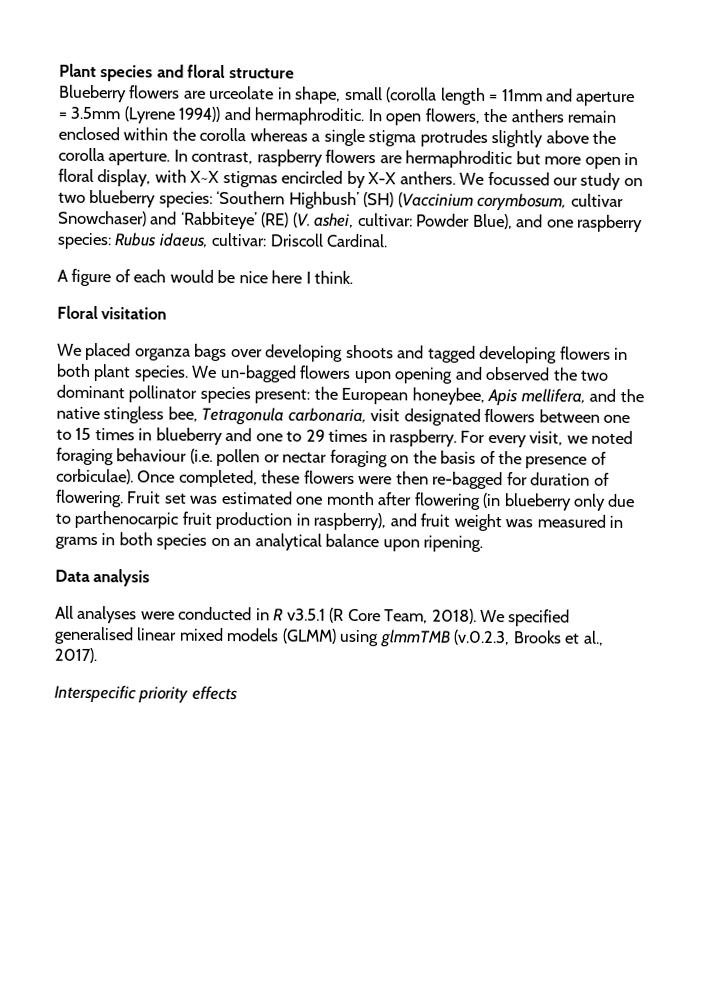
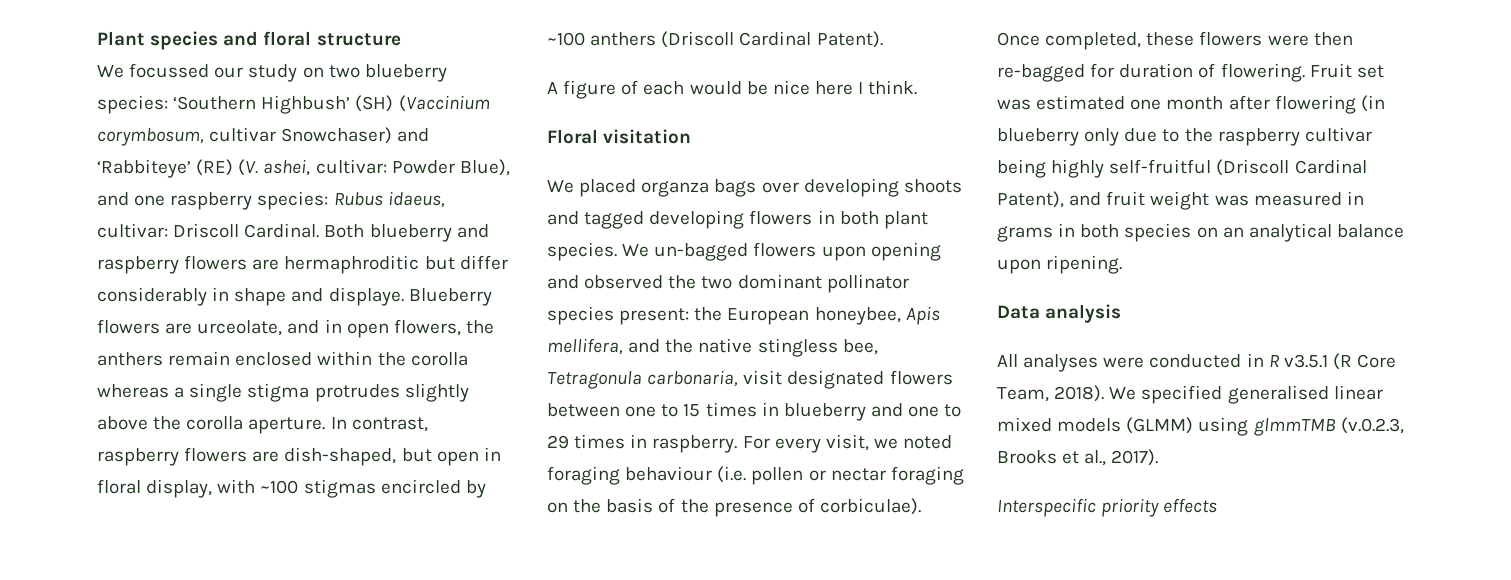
[59,84,636,107] [58,106,616,126] [58,126,617,148] [58,147,639,169] [58,168,456,189] Blueberry flowers are urceolate in shape, small (corolla length = 11mm and aperture = 3.5mm (Lyrene 1994)) and hermaphroditic. In open flowers, the anthers remain enclosed within the corolla whereas a single stigma protrudes slightly above the corolla aperture. In contrast, raspberry flowers are hermaphroditic but more open in floral display, with X~X stigmas encircled by X-X anthers. -> (401, 39) none
(389, 240) none -> [324,224,489,242] [97,255,508,274] [97,287,492,306] [97,319,494,338] [97,351,468,366] [97,383,469,402] [97,416,428,434] [97,447,501,466] [97,479,486,498] [547,31,883,48] Both blueberry and raspberry flowers are hermaphroditic but differ considerably in shape and displaye. Blueberry flowers are urceolate, and in open flowers, the anthers remain enclosed within the corolla whereas a single stigma protrudes slightly above the corolla aperture. In contrast, raspberry flowers are dish-shaped, but open in floral display, with ~100 stigmas encircled by ~100 anthers (Driscoll Cardinal Patent).
[74,510,387,531] parthenocarpic fruit production in raspberry), -> [1184,127,1372,146] [997,159,1367,178] [997,191,1064,208] the raspberry cultivar being highly self-fruitful (Driscoll Cardinal Patent),

